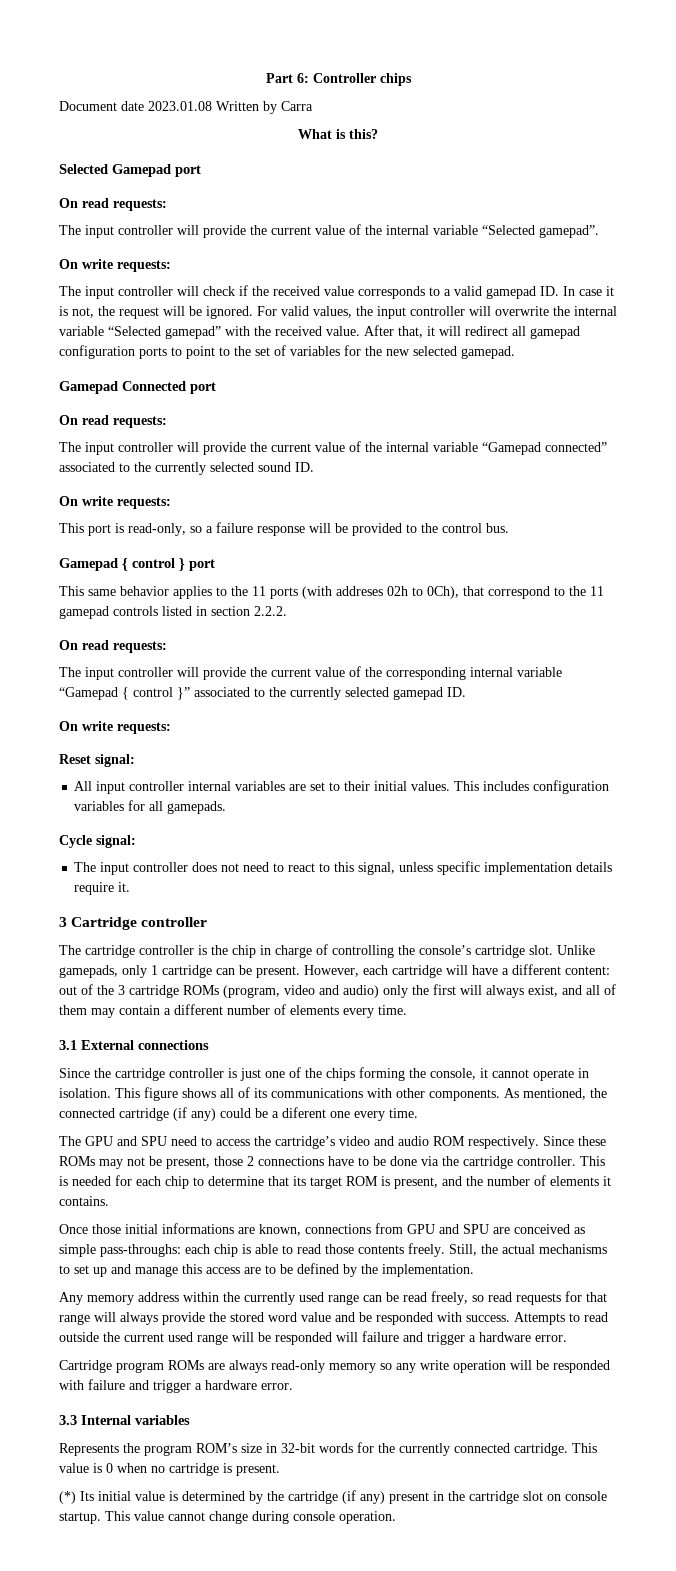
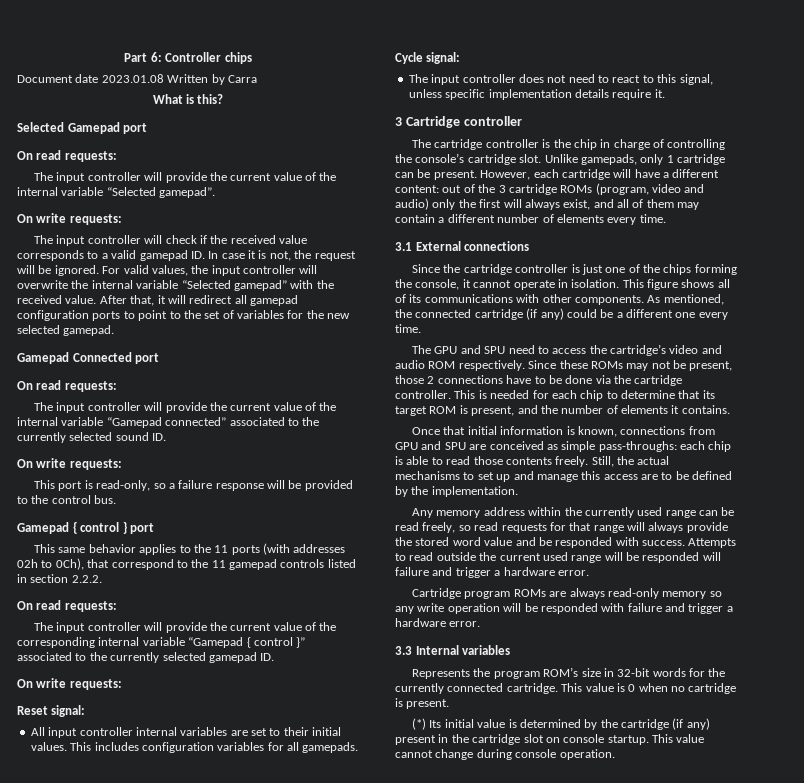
[336,586,383,596] addreses -> [293,544,346,553] addresses
[282,1107,326,1118] diferent -> [626,309,673,318] different
[92,1223,255,1234] those initial informations are -> [443,426,575,435] that initial information is

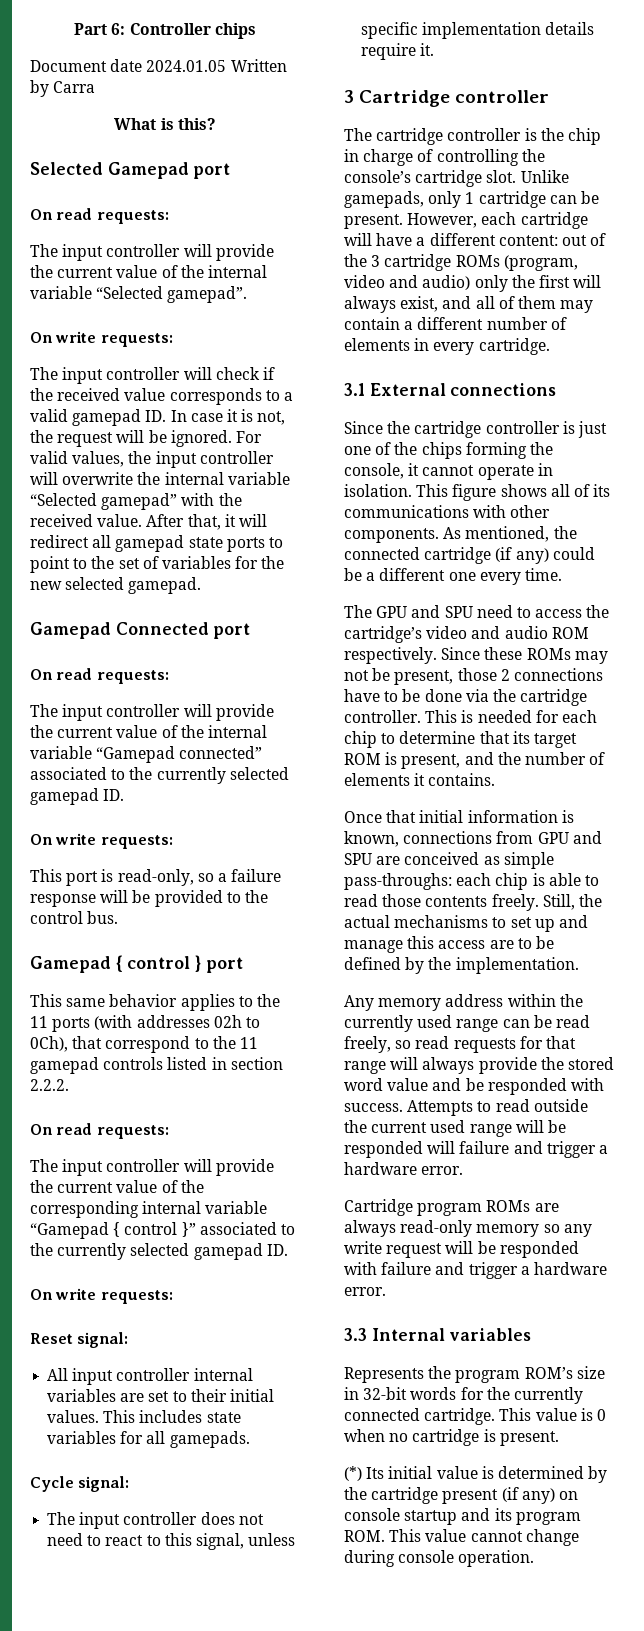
[101,74,164,83] 2023.01.08 -> [146,60,227,72] 2024.01.05
[17,310,89,321] configuration -> [188,537,223,548] state
[115,432,149,441] sound -> [30,788,99,805] gamepad
[141,742,214,753] configuration -> [206,1412,241,1423] state
[607,214,666,225] every time. -> [414,338,550,355] in every cartridge.
[447,603,500,614] operation -> [386,1243,443,1258] request
[672,718,710,730] [395,734,649,745] (if any) present in the cartridge slot on console startup. -> [442,1487,578,1504] [344,1508,581,1525] [344,1530,385,1542] present (if any) on console startup and its program ROM.

